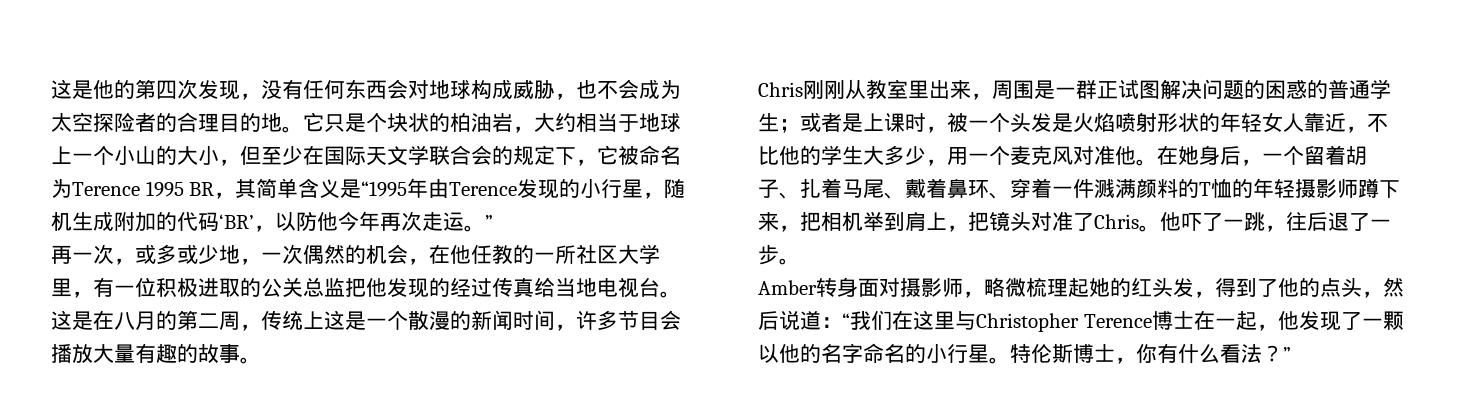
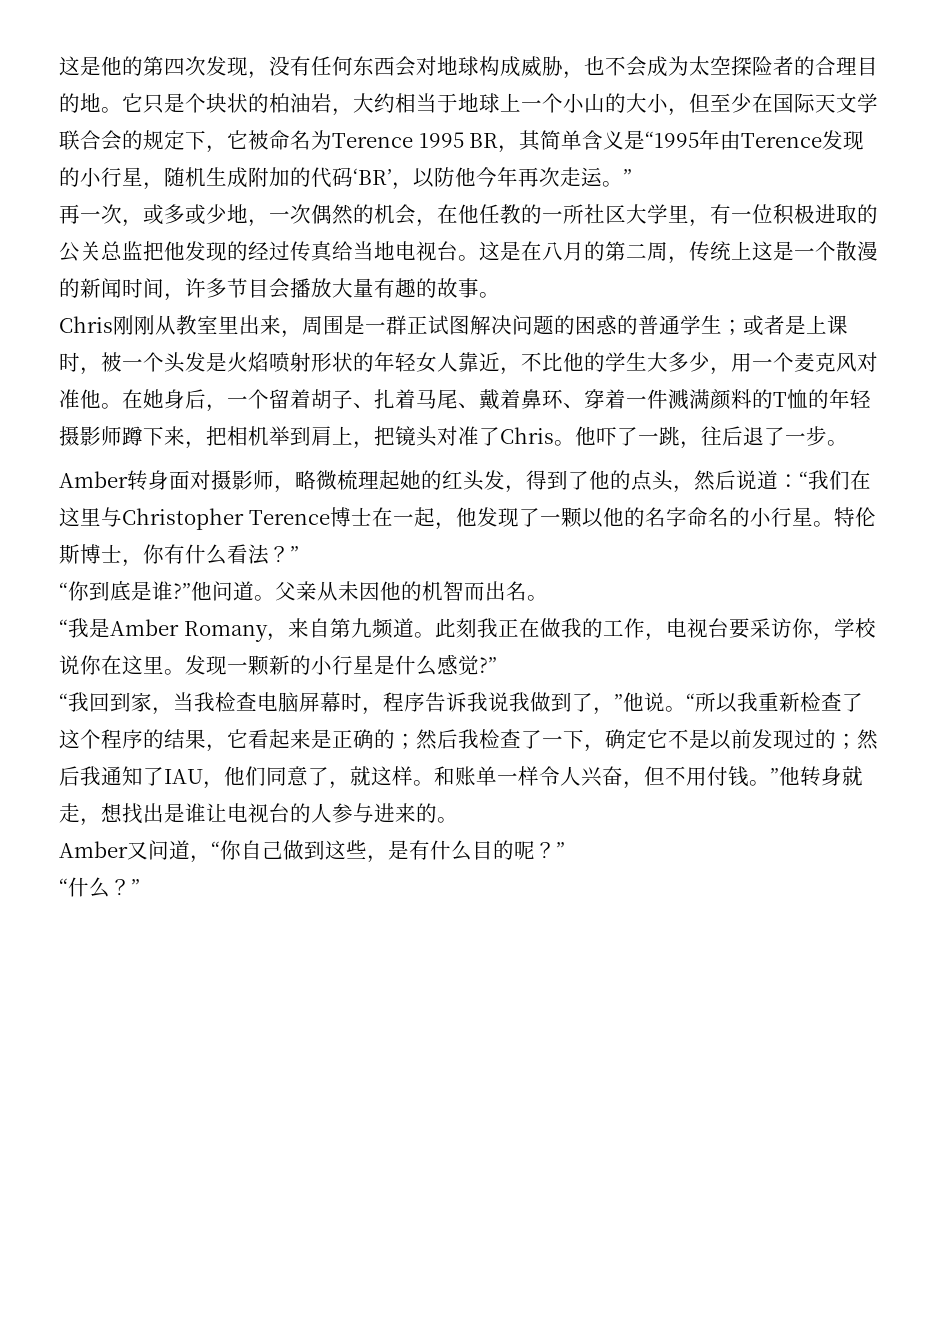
(1291, 354) none -> [59,581,548,601] [59,618,876,642] [59,654,497,676] [59,692,863,715] [59,729,878,752] [59,766,863,789] [59,803,458,826] [59,840,565,863] [59,877,140,898] // “你到底是谁?”他问道。父亲从未因他的机智而出名。 // “我是Amber Romany，来自第九频道。此刻我正在做我的工作，电视台要采访你，学校说你在这里。发现一颗新的小行星是什么感觉?” // “我回到家，当我检查电脑屏幕时，程序告诉我说我做到了，”他说。“所以我重新检查了这个程序的结果，它看起来是正确的；然后我检查了一下，确定它不是以前发现过的；然后我通知了IAU，他们同意了，就这样。和账单一样令人兴奋，但不用付钱。”他转身就走，想找出是谁让电视台的人参与进来的。 // Amber又问道，“你自己做到这些，是有什么目的呢？” // “什么？”

